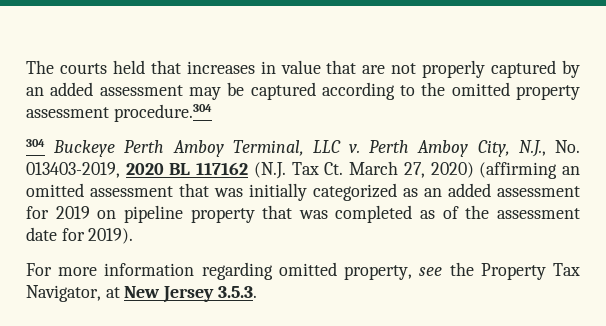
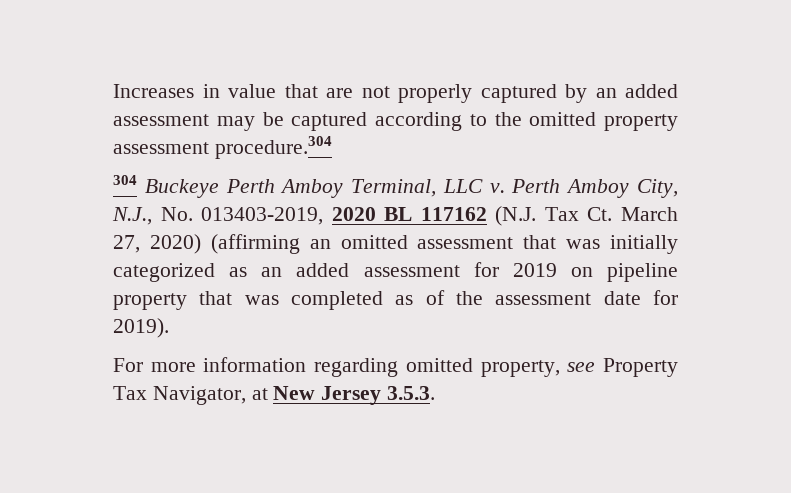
[26,60,255,74] The courts held that increases -> [113,84,194,98] Increases
[449,262,474,276] the -> (596, 367) none

